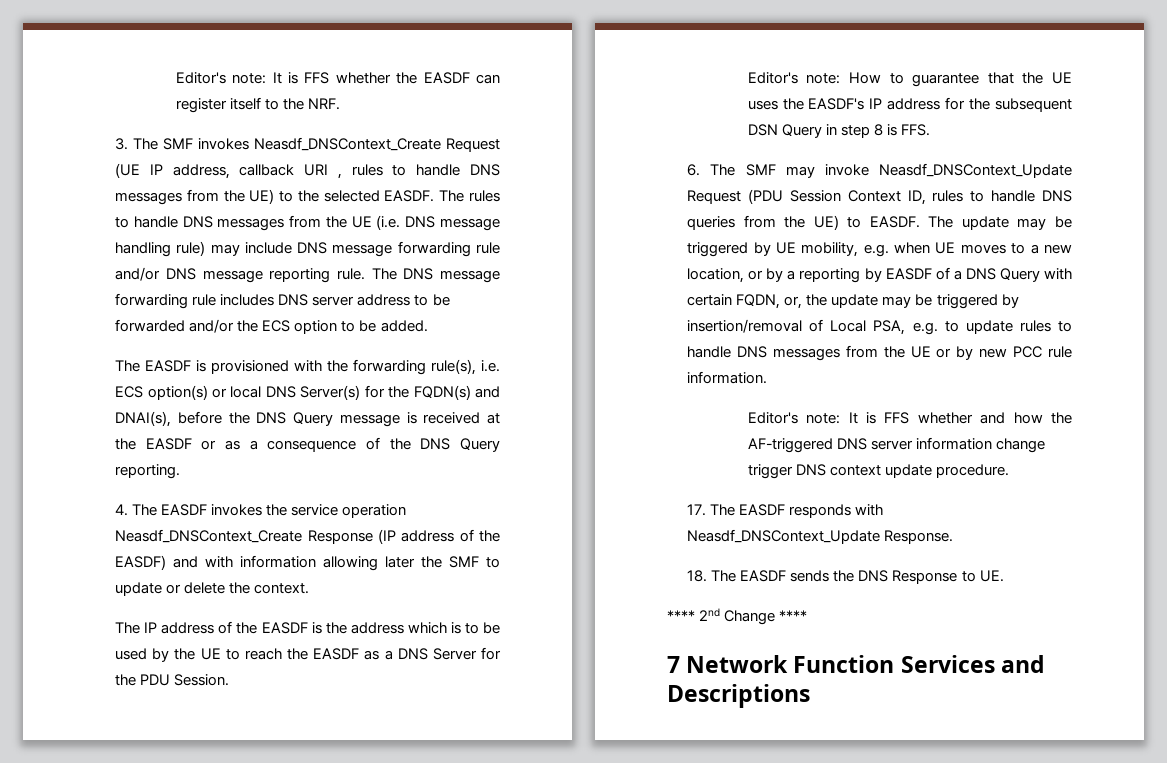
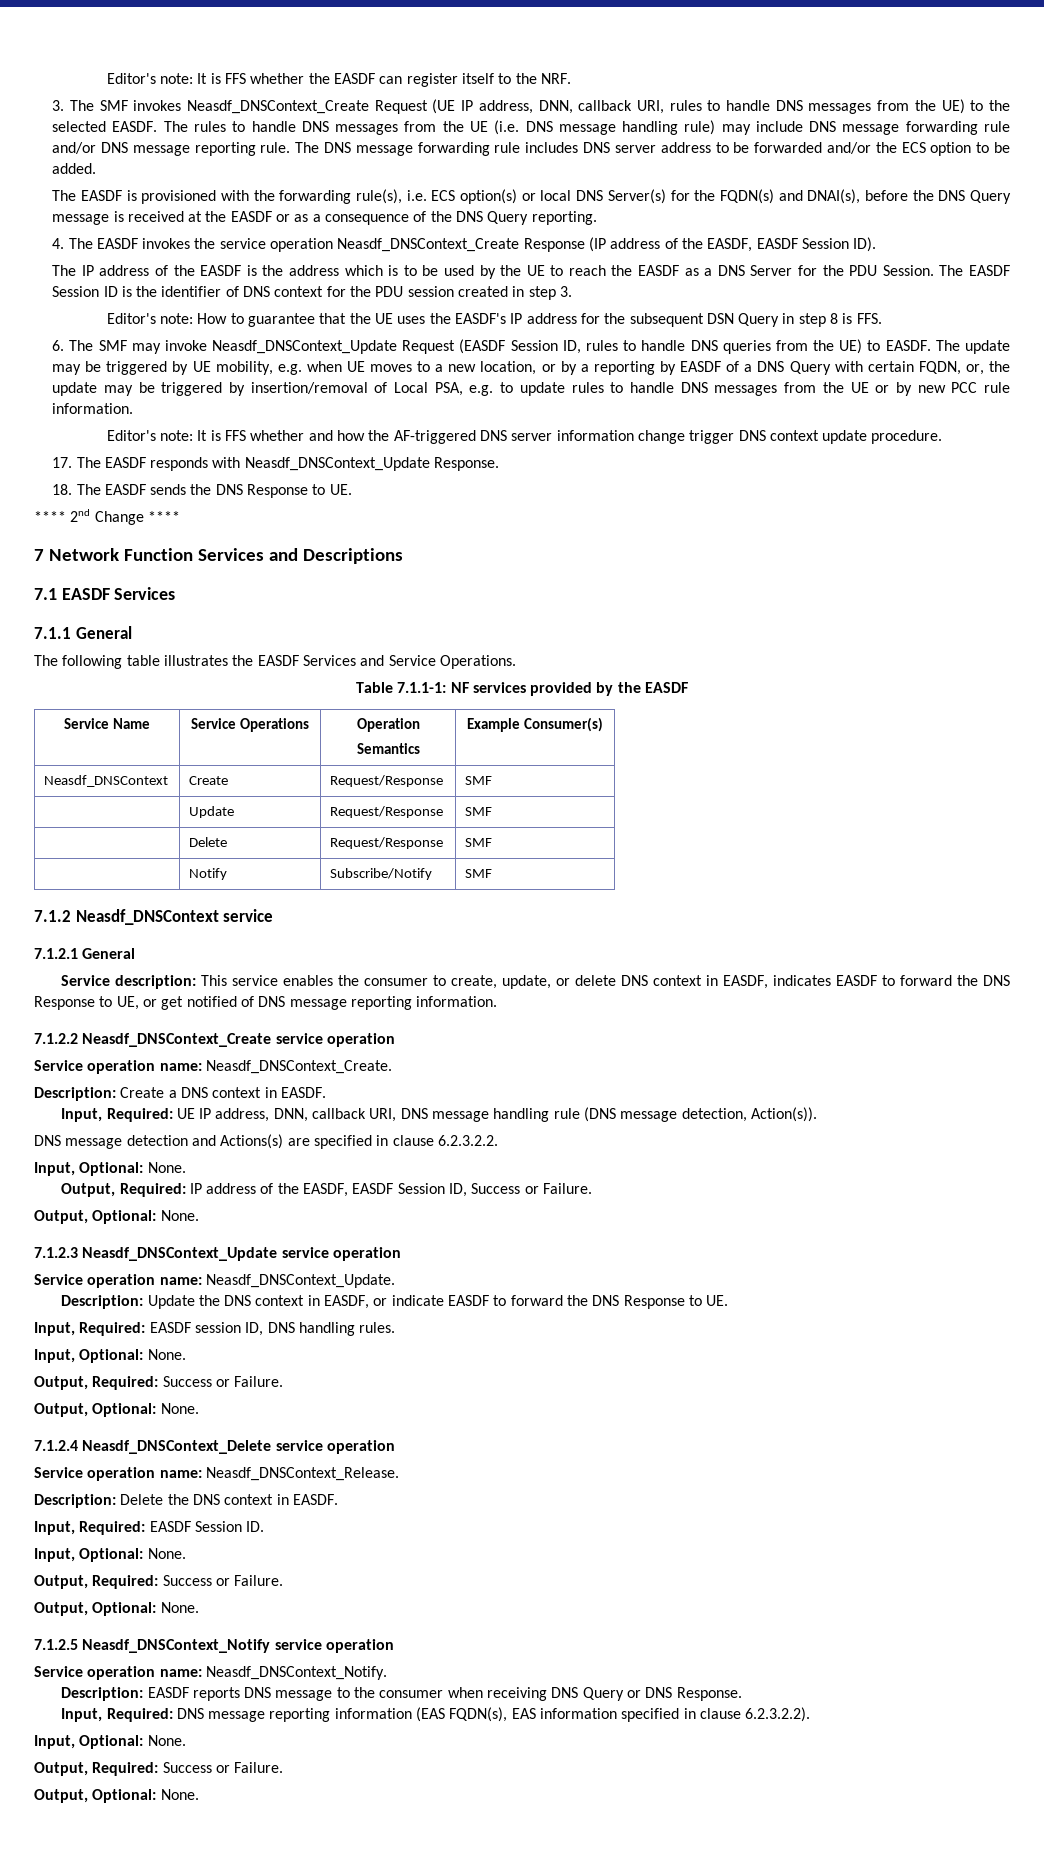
[239,164,342,179] callback URI , -> [538,100,664,114] DNN, callback URI,
[115,555,501,571] [115,582,310,596] EASDF) and with information allowing later the SMF to update or delete the context. -> [707,237,877,252] EASDF, EASDF Session ID).
(230, 680) none -> [939,265,1010,276] [52,286,572,300] The EASDF Session ID is the identifier of DNS context for the PDU session created in step 3.
[748,189,901,204] (PDU Session Context -> [459,339,558,354] (EASDF Session
(810, 696) none -> [34,587,176,600] [34,626,132,639] [34,655,516,669] [355,682,689,696] [64,718,150,729] [191,718,309,732] [356,718,420,732] [356,743,420,754] [467,717,603,732] [44,775,169,787] [189,776,229,785] [330,775,444,787] [465,776,493,785] [189,806,235,818] [330,806,444,818] [465,807,493,816] [189,837,228,847] [330,837,444,849] [465,838,493,847] [189,868,228,880] [330,868,433,880] [465,869,493,878] [34,909,274,925] [34,948,136,959] [61,975,1010,989] [34,996,498,1010] [34,1033,395,1047] [34,1060,392,1074] [34,1087,326,1101] [61,1107,817,1122] [34,1134,498,1149] [34,1162,186,1176] [61,1183,593,1197] [34,1210,199,1224] [34,1247,401,1261] [34,1274,395,1288] [61,1295,729,1309] [34,1322,396,1336] [34,1349,186,1363] [34,1376,284,1390] [34,1403,199,1417] [34,1440,395,1454] [34,1467,399,1481] [34,1494,338,1508] [34,1521,265,1535] [34,1548,186,1562] [34,1575,284,1589] [34,1602,199,1616] [34,1639,394,1653] [34,1666,387,1680] [61,1687,742,1701] [61,1707,811,1722] [34,1735,186,1749] [34,1762,284,1776] [34,1789,199,1803] // 7.1 EASDF Services // 7.1.1 General // The following table illustrates the EASDF Services and Service Operations. // Table 7.1.1-1: NF services provided by the EASDF // Service Name | Service Operations | Operation // Semantics | Example Consumer(s) // Neasdf_DNSContext | Create | Request/Response | SMF // | Update | Request/Response | SMF // | Delete | Request/Response | SMF // | Notify | Subscribe/Notify | SMF // 7.1.2 Neasdf_DNSContext service // 7.1.2.1 General // Service description: This service enables the consumer to create, update, or delete DNS context in EASDF, indicates EASDF to forward the DNS Response to UE, or get notified of DNS message reporting information. // 7.1.2.2 Neasdf_DNSContext_Create service operation // Service operation name: Neasdf_DNSContext_Create. // Description: Create a DNS context in EASDF. // Input, Required: UE IP address, DNN, callback URI, DNS message handling rule (DNS message detection, Action(s)). // DNS message detection and Actions(s) are specified in clause 6.2.3.2.2. // Input, Optional: None. // Output, Required: IP address of the EASDF, EASDF Session ID, Success or Failure. // Output, Optional: None. // 7.1.2.3 Neasdf_DNSContext_Update service operation // Service operation name: Neasdf_DNSContext_Update. // Description: Update the DNS context in EASDF, or indicate EASDF to forward the DNS Response to UE. // Input, Required: EASDF session ID, DNS handling rules. // Input, Optional: None. // Output, Required: Success or Failure. // Output, Optional: None. // 7.1.2.4 Neasdf_DNSContext_Delete service operation // Service operation name: Neasdf_DNSContext_Release. // Description: Delete the DNS context in EASDF. // Input, Required: EASDF Session ID. // Input, Optional: None. // Output, Required: Success or Failure. // Output, Optional: None. // 7.1.2.5 Neasdf_DNSContext_Notify service operation // Service operation name: Neasdf_DNSContext_Notify. // Description: EASDF reports DNS message to the consumer when receiving DNS Query or DNS Response. // Input, Required: DNS message reporting information (EAS FQDN(s), EAS information specified in clause 6.2.3.2.2). // Input, Optional: None. // Output, Required: Success or Failure. // Output, Optional: None.

